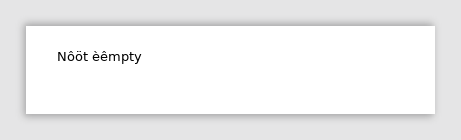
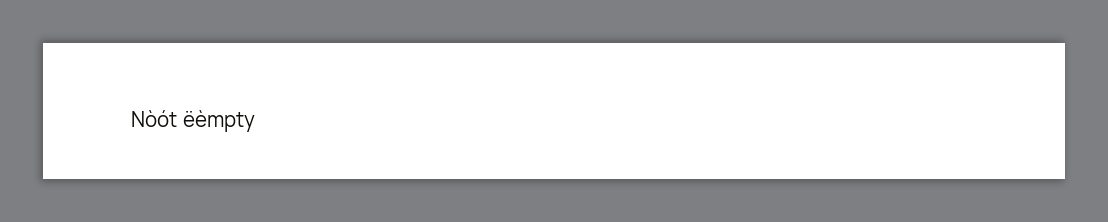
[57,51,142,64] Nôöt èêmpty -> [131,110,255,132] Nòót ëèmpty

